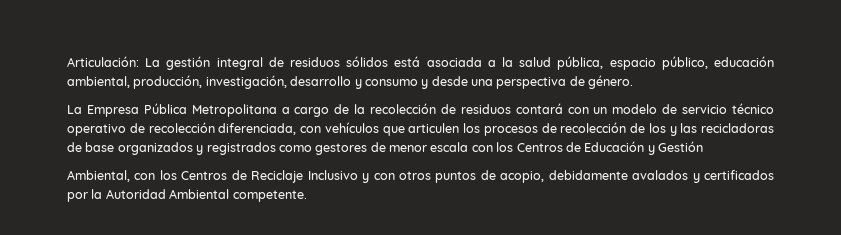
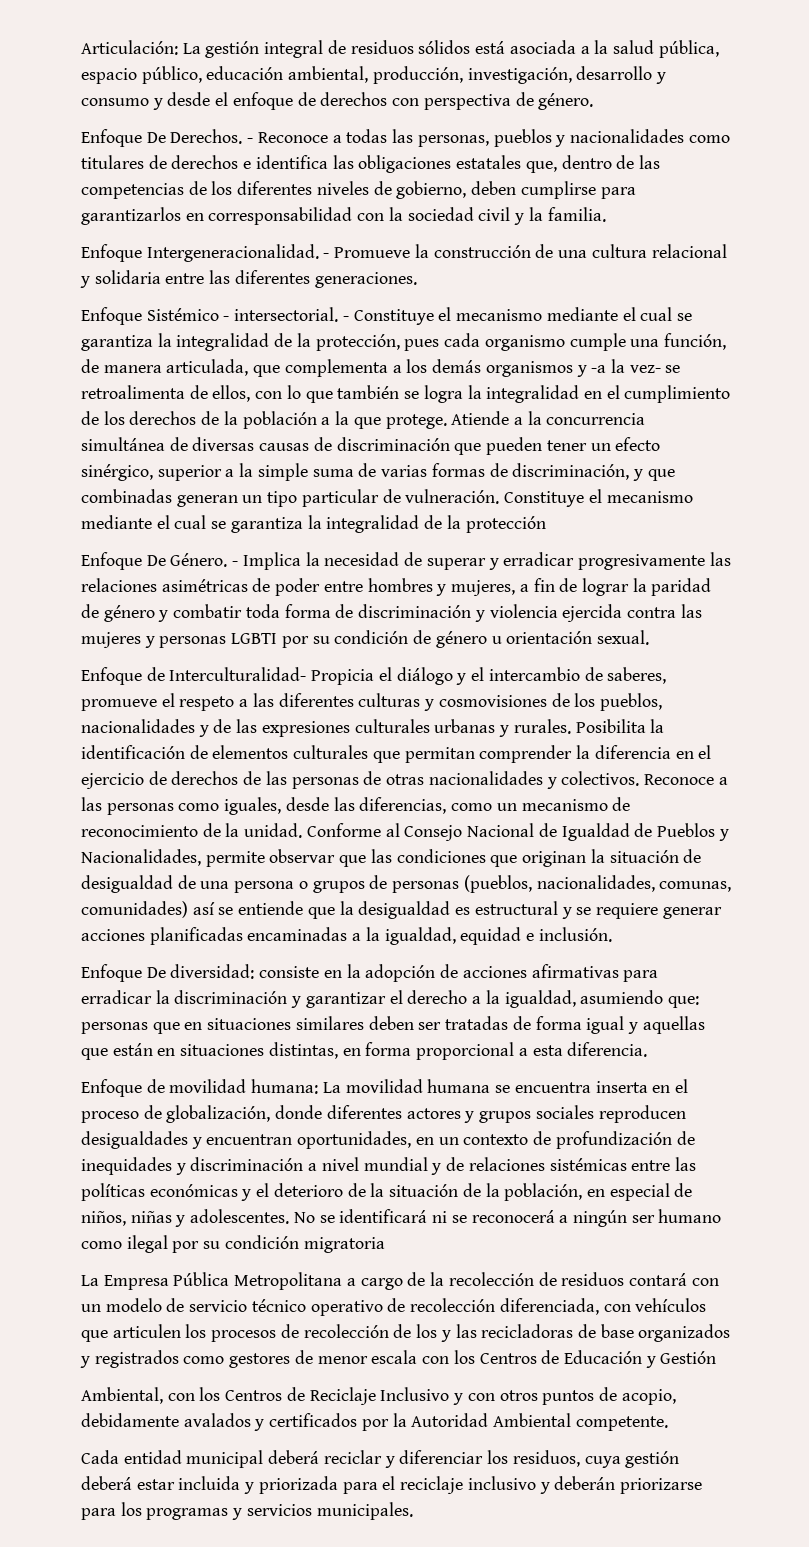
[471,75,634,89] una perspectiva de género. -> [215,92,594,110] [81,129,730,147] [81,155,660,173] [81,181,636,199] [81,207,606,225] [81,244,727,262] [80,270,417,288] [81,307,692,325] [81,333,726,351] [81,359,681,377] [81,385,731,403] [81,411,646,429] [81,437,661,455] [81,463,675,481] [81,489,693,507] [81,515,546,533] [81,552,731,570] [81,578,712,596] [81,604,702,622] [81,630,649,648] [81,667,667,685] [81,693,662,711] [81,719,665,737] [81,745,712,763] [81,771,728,789] [81,797,631,815] [81,823,729,841] [81,849,702,867] [81,875,732,893] [81,901,722,919] [81,927,612,945] [81,964,659,982] [81,990,699,1008] [81,1016,705,1034] [81,1042,648,1060] [81,1079,688,1097] [81,1105,686,1123] [81,1131,695,1149] [81,1157,696,1175] [81,1183,693,1201] [81,1209,722,1227] [81,1235,385,1253] el enfoque de derechos con perspectiva de género. // Enfoque De Derechos. - Reconoce a todas las personas, pueblos y nacionalidades como titulares de derechos e identifica las obligaciones estatales que, dentro de las competencias de los diferentes niveles de gobierno, deben cumplirse para garantizarlos en corresponsabilidad con la sociedad civil y la familia. // Enfoque Intergeneracionalidad. - Promueve la construcción de una cultura relacional y solidaria entre las diferentes generaciones. // Enfoque Sistémico - intersectorial. - Constituye el mecanismo mediante el cual se garantiza la integralidad de la protección, pues cada organismo cumple una función, de manera articulada, que complementa a los demás organismos y -a la vez- se retroalimenta de ellos, con lo que también se logra la integralidad en el cumplimiento de los derechos de la población a la que protege. Atiende a la concurrencia simultánea de diversas causas de discriminación que pueden tener un efecto sinérgico, superior a la simple suma de varias formas de discriminación, y que combinadas generan un tipo particular de vulneración. Constituye el mecanismo mediante el cual se garantiza la integralidad de la protección // Enfoque De Género. - Implica la necesidad de superar y erradicar progresivamente las relaciones asimétricas de poder entre hombres y mujeres, a fin de lograr la paridad de género y combatir toda forma de discriminación y violencia ejercida contra las mujeres y personas LGBTI por su condición de género u orientación sexual. // Enfoque de Interculturalidad- Propicia el diálogo y el intercambio de saberes, promueve el respeto a las diferentes culturas y cosmovisiones de los pueblos, nacionalidades y de las expresiones culturales urbanas y rurales. Posibilita la identificación de elementos culturales que permitan comprender la diferencia en el ejercicio de derechos de las personas de otras nacionalidades y colectivos. Reconoce a las personas como iguales, desde las diferencias, como un mecanismo de reconocimiento de la unidad. Conforme al Consejo Nacional de Igualdad de Pueblos y Nacionalidades, permite observar que las condiciones que originan la situación de desigualdad de una persona o grupos de personas (pueblos, nacionalidades, comunas, comunidades) así se entiende que la desigualdad es estructural y se requiere generar acciones planificadas encaminadas a la igualdad, equidad e inclusión. // Enfoque De diversidad: consiste en la adopción de acciones afirmativas para erradicar la discriminación y garantizar el derecho a la igualdad, asumiendo que: personas que en situaciones similares deben ser tratadas de forma igual y aquellas que están en situaciones distintas, en forma proporcional a esta diferencia. // Enfoque de movilidad humana: La movilidad humana se encuentra inserta en el proceso de globalización, donde diferentes actores y grupos sociales reproducen desigualdades y encuentran oportunidades, en un contexto de profundización de inequidades y discriminación a nivel mundial y de relaciones sistémicas entre las políticas económicas y el deterioro de la situación de la población, en especial de niños, niñas y adolescentes. No se identificará ni se reconocerá a ningún ser humano como ilegal por su condición migratoria
(307, 196) none -> [81,1450,680,1468] [81,1476,702,1494] [81,1502,413,1520] // Cada entidad municipal deberá reciclar y diferenciar los residuos, cuya gestión deberá estar incluida y priorizada para el reciclaje inclusivo y deberán priorizarse para los programas y servicios municipales.

